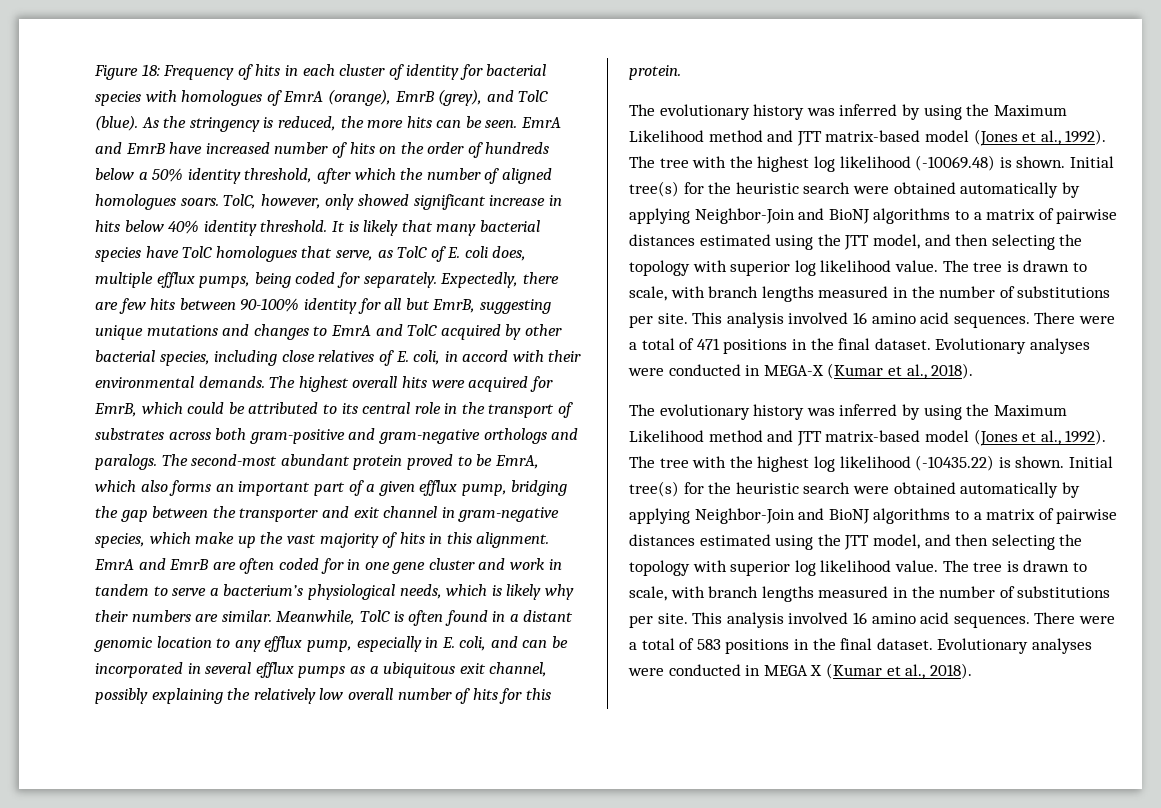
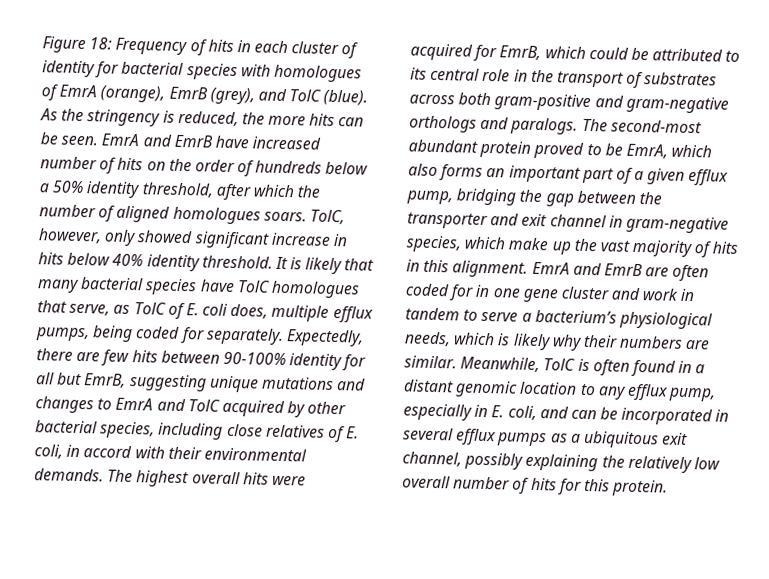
[629,104,1067,120] [629,129,1107,146] [629,155,1114,172] [629,181,1080,198] [629,208,1118,224] [629,234,1083,250] [629,260,1087,276] [629,286,1111,302] [629,312,1115,328] [629,338,1090,354] [628,363,974,379] [629,404,1067,420] [629,429,1107,446] [629,455,1113,472] [629,481,1080,498] [629,508,1118,524] [629,534,1083,550] [629,560,1087,576] [629,586,1111,602] [629,612,1115,628] [629,638,1092,654] [628,663,972,679] // The evolutionary history was inferred by using the Maximum Likelihood method and JTT matrix-based model (Jones et al., 1992). The tree with the highest log likelihood (-10069.48) is shown. Initial tree(s) for the heuristic search were obtained automatically by applying Neighbor-Join and BioNJ algorithms to a matrix of pairwise distances estimated using the JTT model, and then selecting the topology with superior log likelihood value. The tree is drawn to scale, with branch lengths measured in the number of substitutions per site. This analysis involved 16 amino acid sequences. There were a total of 471 positions in the final dataset. Evolutionary analyses were conducted in MEGA-X (Kumar et al., 2018). // The evolutionary history was inferred by using the Maximum Likelihood method and JTT matrix-based model (Jones et al., 1992). The tree with the highest log likelihood (-10435.22) is shown. Initial tree(s) for the heuristic search were obtained automatically by applying Neighbor-Join and BioNJ algorithms to a matrix of pairwise distances estimated using the JTT model, and then selecting the topology with superior log likelihood value. The tree is drawn to scale, with branch lengths measured in the number of substitutions per site. This analysis involved 16 amino acid sequences. There were a total of 583 positions in the final dataset. Evolutionary analyses were conducted in MEGA X (Kumar et al., 2018). -> (669, 488) none

